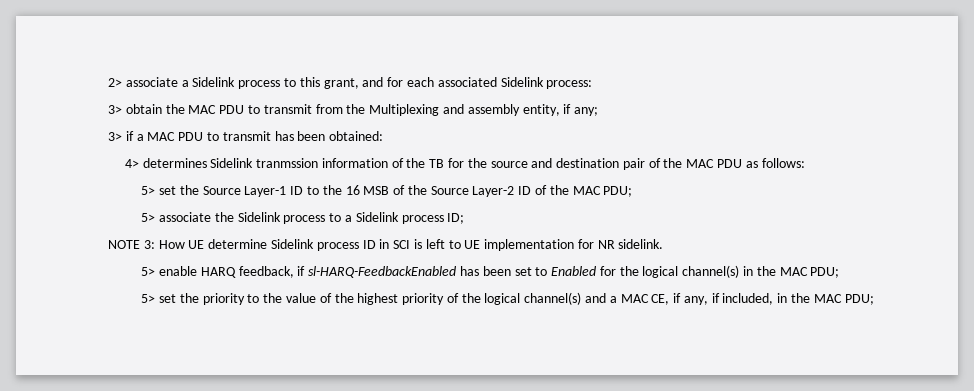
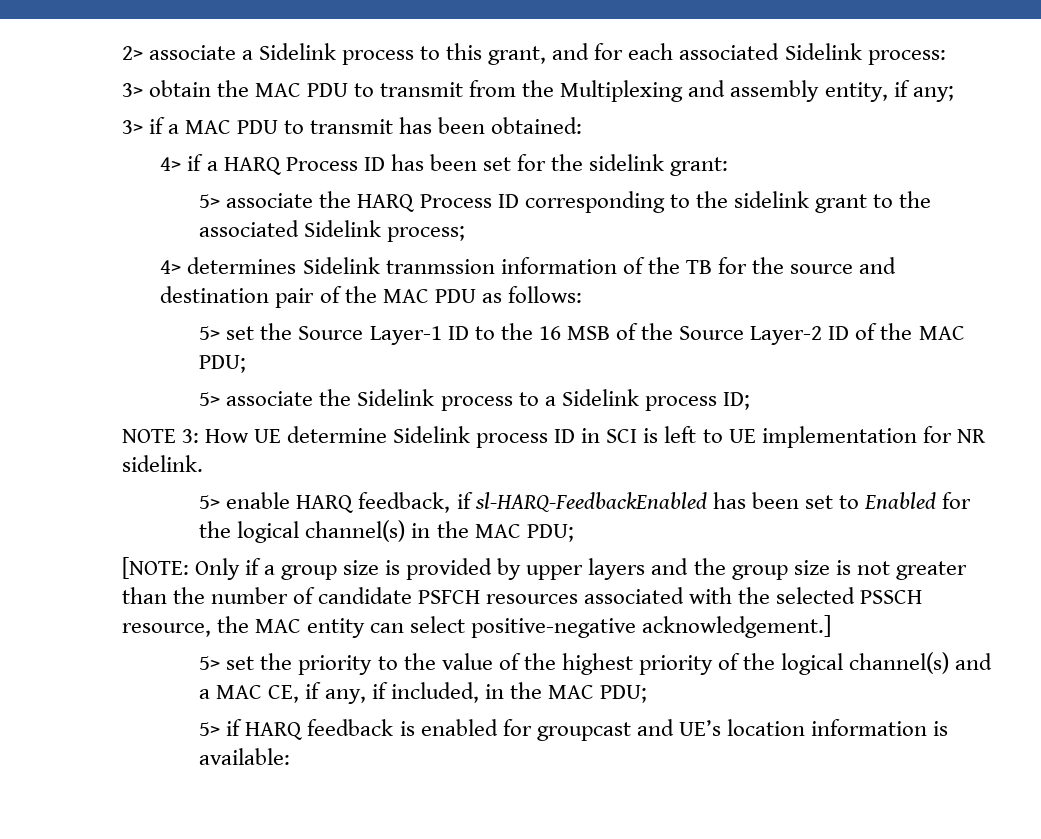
(384, 136) none -> [160,154,729,176] [199,191,932,213] [199,220,466,242] // 4> if a HARQ Process ID has been set for the sidelink grant: // 5> associate the HARQ Process ID corresponding to the sidelink grant to the associated Sidelink process;
(840, 272) none -> [121,557,967,580] [121,587,923,604] [121,615,832,638] // [NOTE: Only if a group size is provided by upper layers and the group size is not greater than the number of candidate PSFCH resources associated with the selected PSSCH resource, the MAC entity can select positive-negative acknowledgement.]
(874, 299) none -> [199,719,949,741] [199,748,291,765] // 5> if HARQ feedback is enabled for groupcast and UE’s location information is available:

